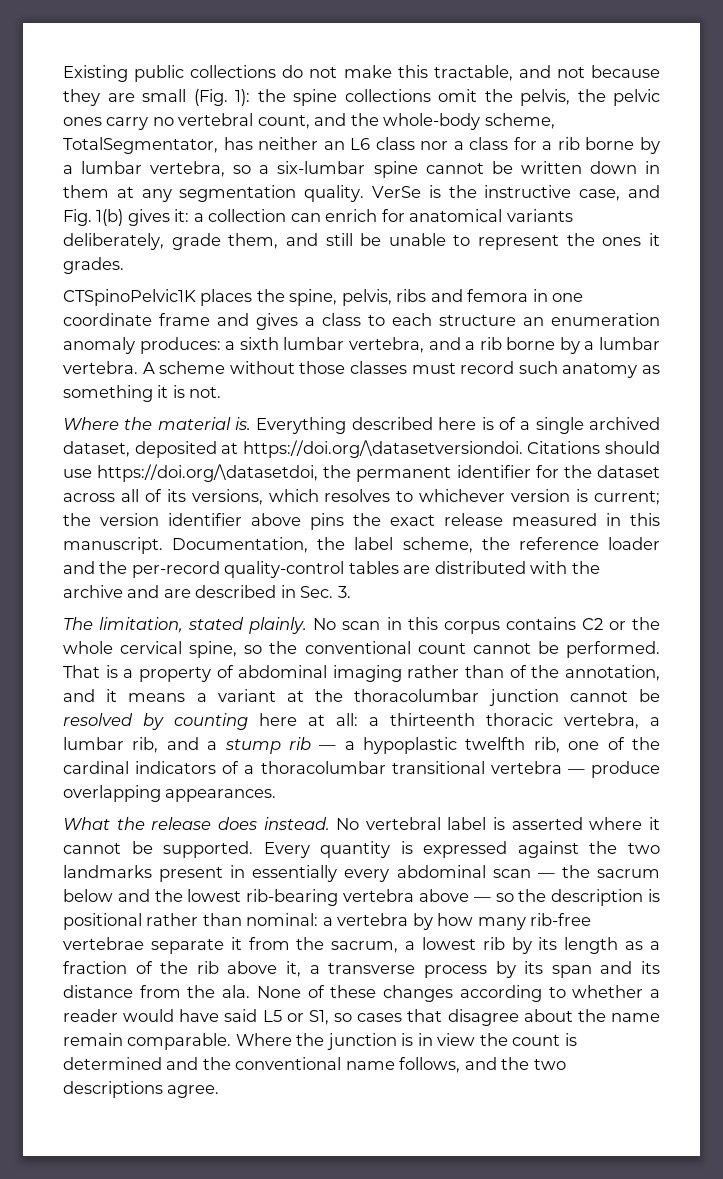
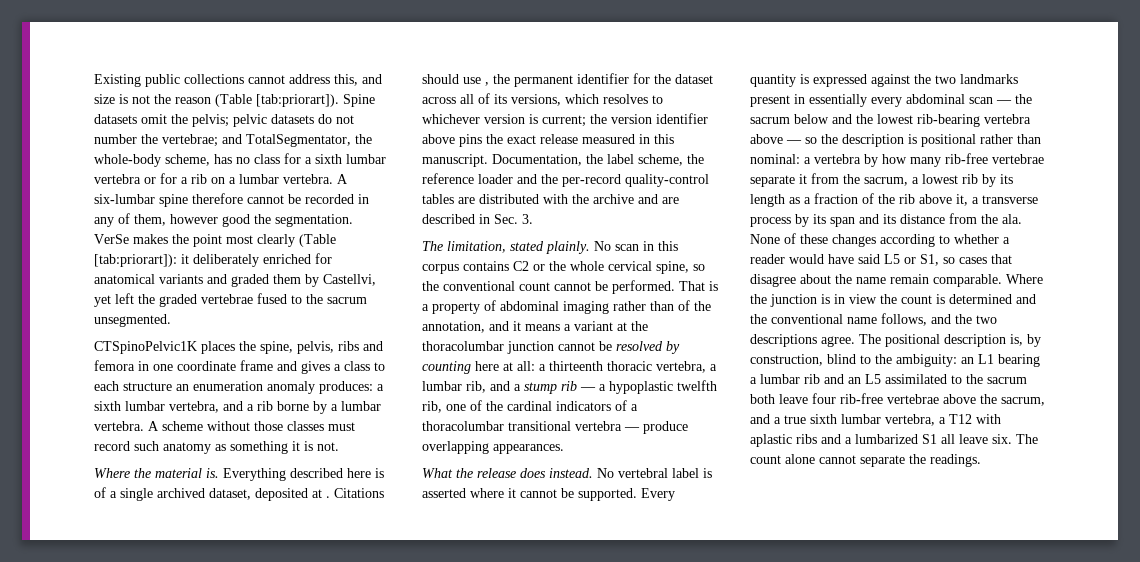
[282,65,661,81] [63,89,660,106] [63,113,555,130] [63,137,661,154] [63,161,270,177] do not make this tractable, and not because they are small (Fig. 1): the spine collections omit the pelvis, the pelvic ones carry no vertebral count, and the whole-body scheme, TotalSegmentator, has neither an L6 class nor a class for a rib borne by a lumbar vertebra, so a -> [248,74,382,86] [94,94,375,107] [94,114,354,127] [94,134,372,147] [94,153,386,167] [94,173,348,184] cannot address this, and size is not the reason (Table [tab:priorart]). Spine datasets omit the pelvis; pelvic datasets do not number the vertebrae; and TotalSegmentator, the whole-body scheme, has no class for a sixth lumbar vertebra or for a rib on a lumbar vertebra. A
[425,161,660,174] [63,185,660,202] [63,209,573,226] [63,233,660,250] [63,257,124,274] cannot be written down in them at any segmentation quality. VerSe is the instructive case, and Fig. 1(b) gives it: a collection can enrich for anatomical variants deliberately, grade them, and still be unable to represent the ones it grades. -> [192,193,369,204] [94,213,353,227] [94,234,336,247] [94,253,332,267] [94,274,376,287] [94,293,367,307] [94,314,171,327] therefore cannot be recorded in any of them, however good the segmentation. VerSe makes the point most clearly (Table [tab:priorart]): it deliberately enriched for anatomical variants and graded them by Castellvi, yet left the graded vertebrae fused to the sacrum unsegmented.
[242,440,523,458] https://doi.org/\datasetversiondoi. -> [326,496,330,498] .
[97,464,319,482] https://doi.org/\datasetdoi, -> [485,82,489,86] ,
(220, 1091) none -> [859,334,1041,347] [750,354,1040,367] [750,374,1027,384] [750,393,1045,406] [750,414,1001,426] [750,434,1038,447] [750,454,981,467] The positional description is, by construction, blind to the ambiguity: an L1 bearing a lumbar rib and an L5 assimilated to the sacrum both leave four rib-free vertebrae above the sacrum, and a true sixth lumbar vertebra, a T12 with aplastic ribs and a lumbarized S1 all leave six. The count alone cannot separate the readings.

